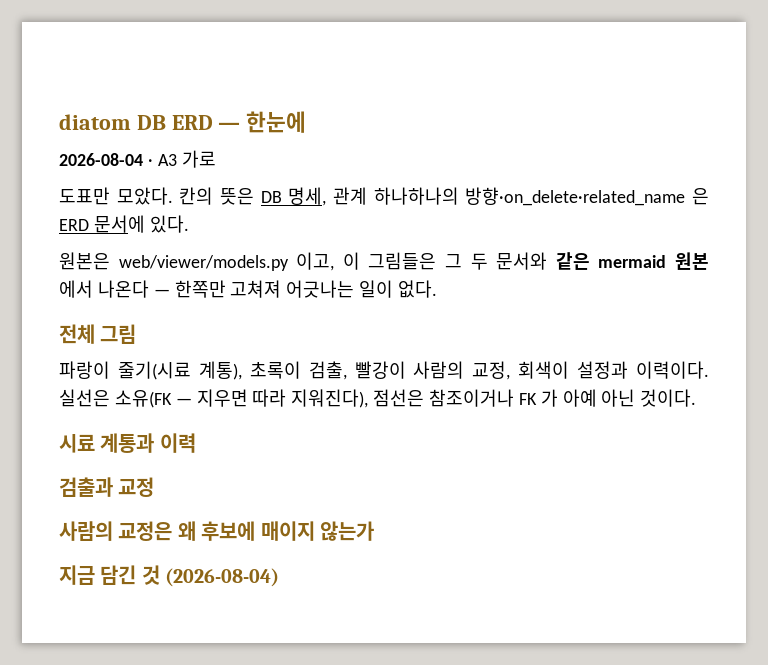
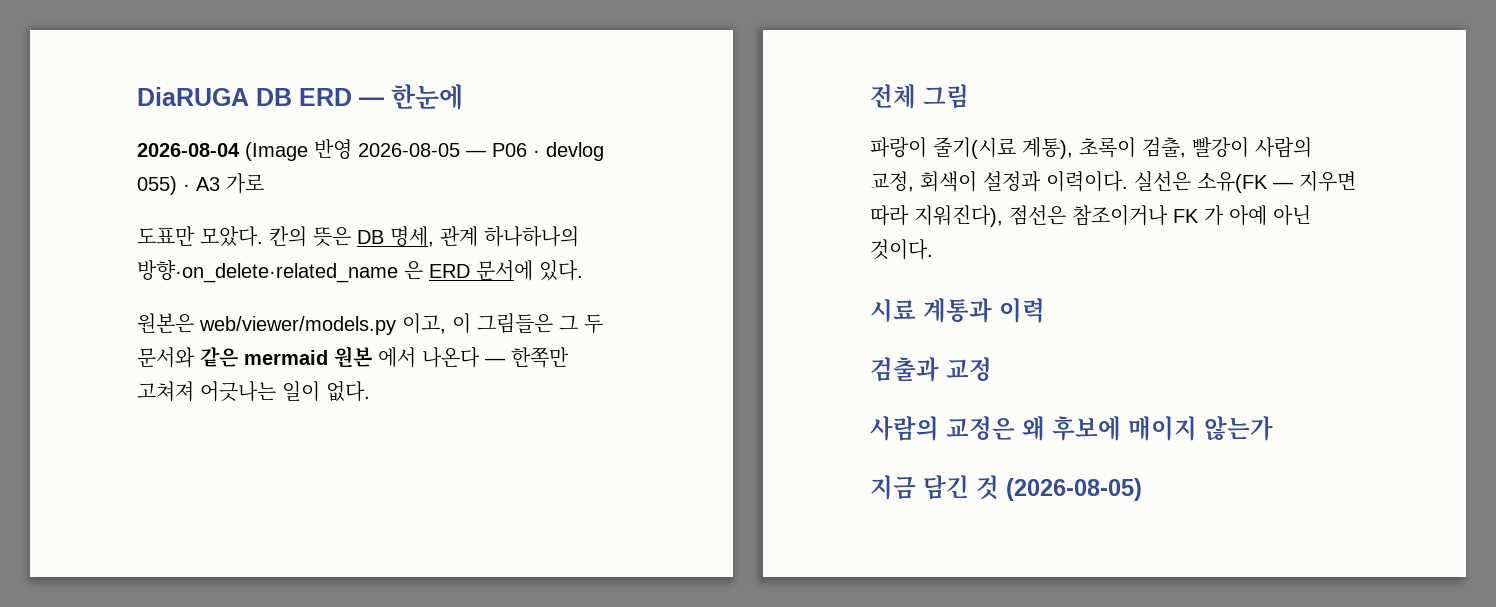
[59,114,131,130] diatom -> [137,87,249,106] DiaRUGA
(143, 159) none -> [245,139,604,161] [137,176,177,195] (Image 반영 2026-08-05 — P06 · devlog 055)
[165,568,280,587] (2026-08-04) -> [1006,478,1142,501] (2026-08-05)

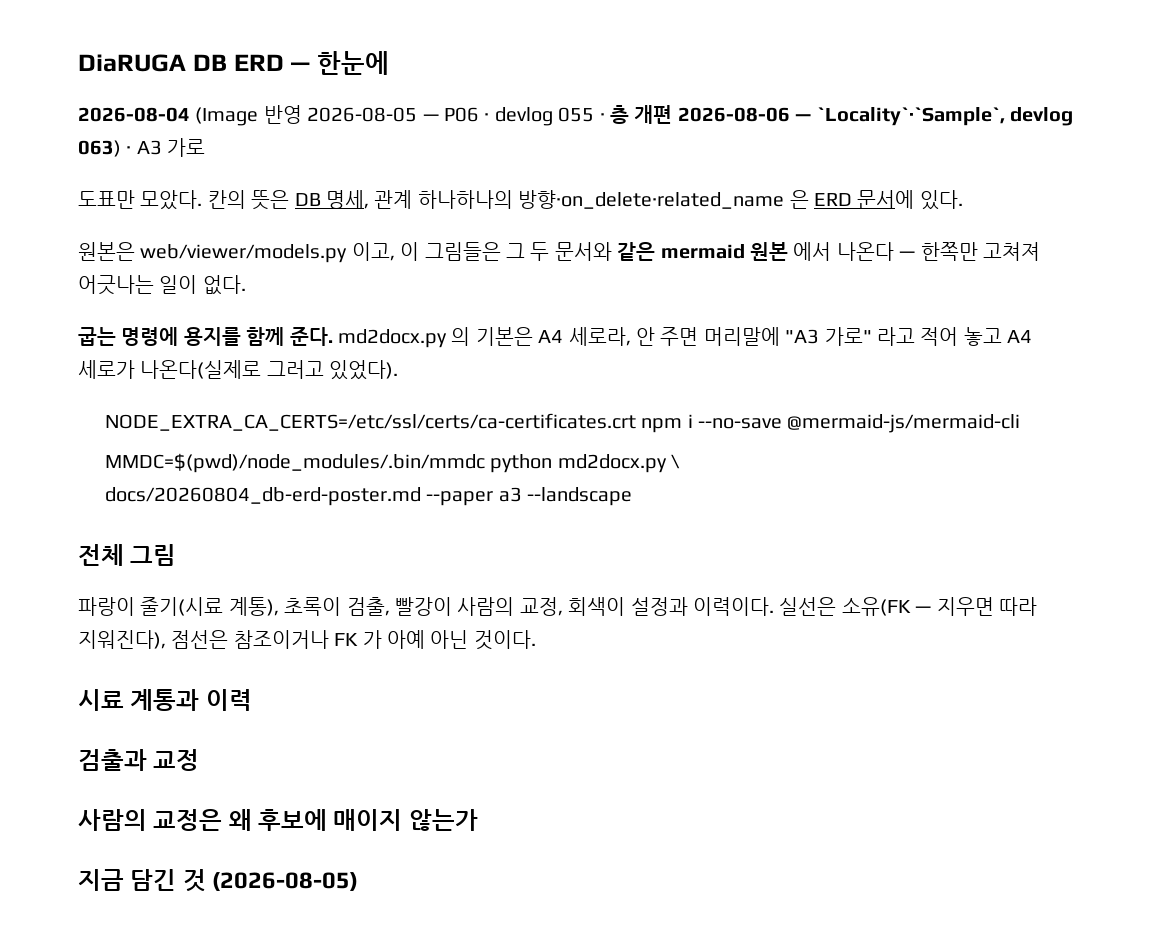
[137,176,177,195] 055) -> [558,105,1073,126] [78,140,121,157] 055 · 층 개편 2026-08-06 — `Locality`·`Sample`, devlog 063)
(370, 391) none -> [78,327,1033,348] [78,360,399,380] [104,413,1021,433] [104,453,681,473] [104,487,633,506] // 굽는 명령에 용지를 함께 준다. md2docx.py 의 기본은 A4 세로라, 안 주면 머리말에 "A3 가로" 라고 적어 놓고 A4 세로가 나온다(실제로 그러고 있었다). // NODE_EXTRA_CA_CERTS=/etc/ssl/certs/ca-certificates.crt npm i --no-save @mermaid-js/mermaid-cli // MMDC=$(pwd)/node_modules/.bin/mmdc python md2docx.py \ // docs/20260804_db-erd-poster.md --paper a3 --landscape

